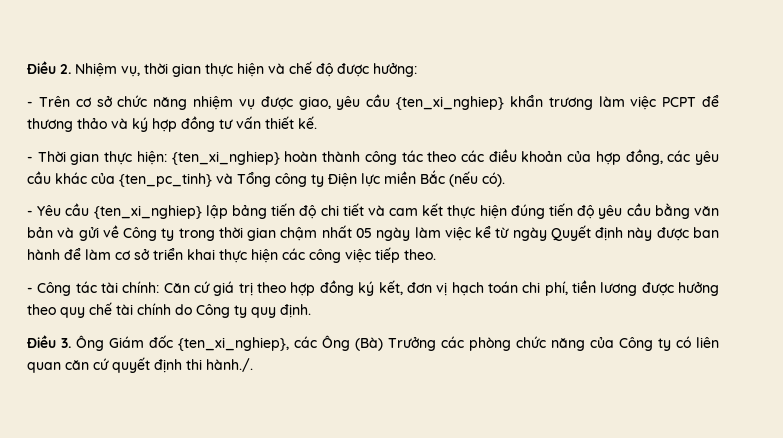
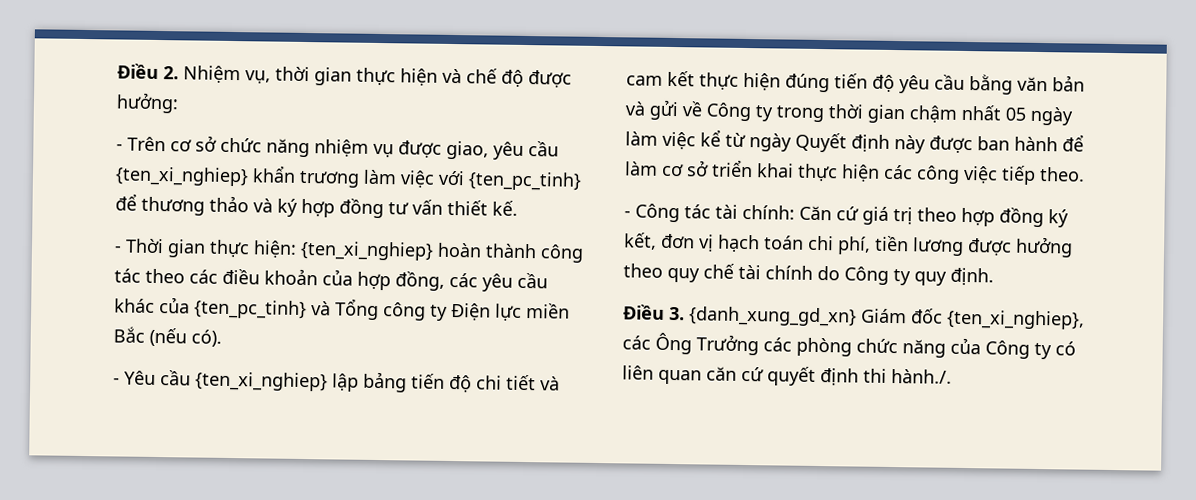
[662,97,697,107] PCPT -> [438,170,582,191] với {ten_pc_tinh}
[76,335,104,351] Ông -> [688,306,857,327] {danh_xung_gd_xn}
[355,337,383,351] (Bà) -> (692, 343) none

